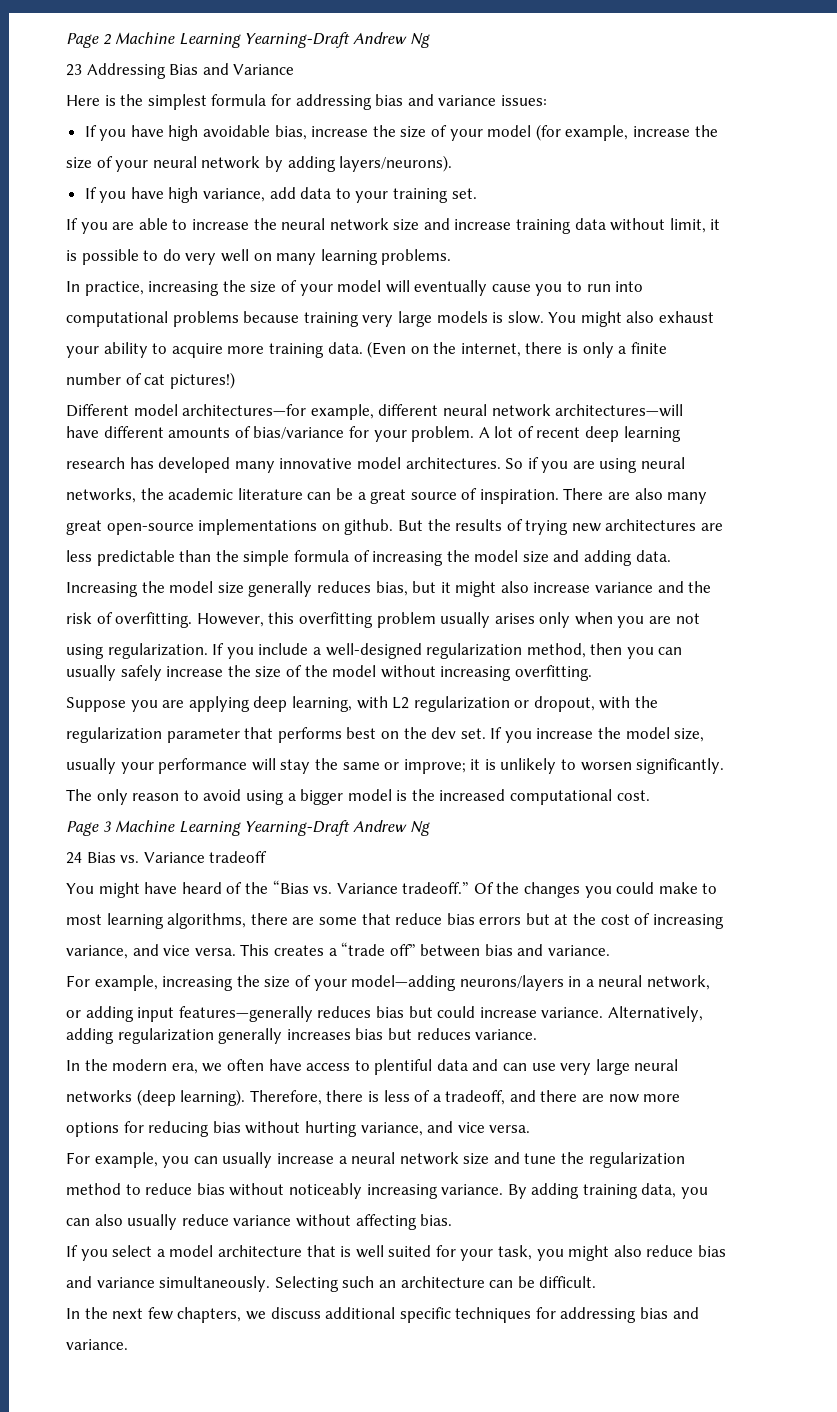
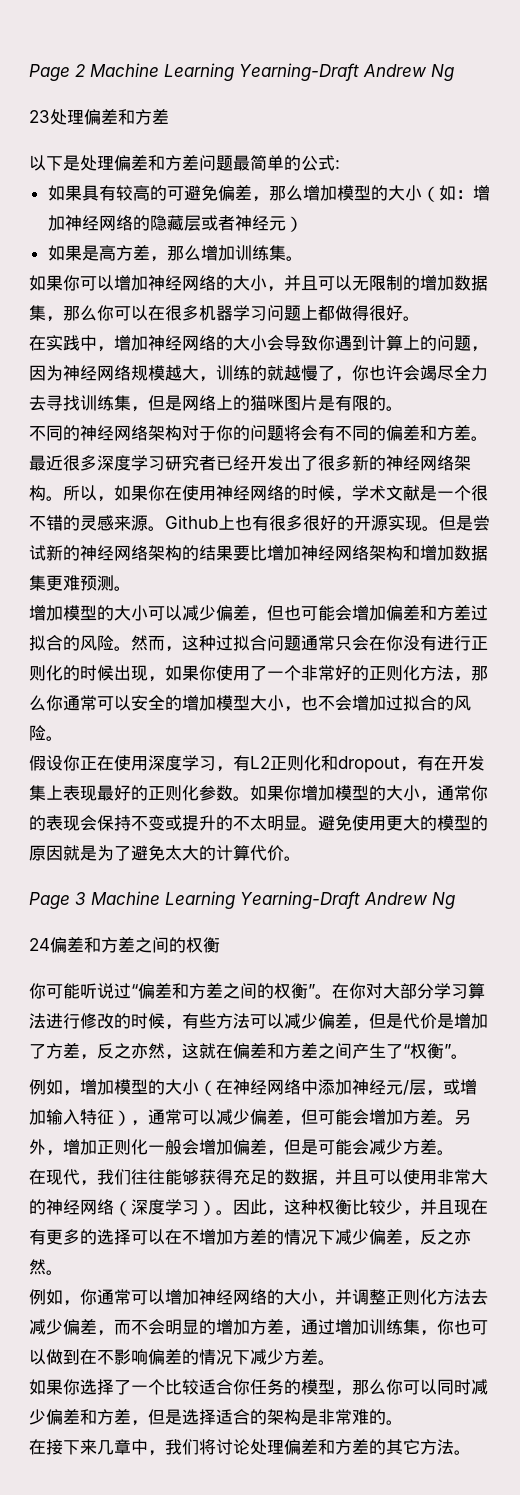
[86,63,295,79] [66,94,547,110] [84,124,718,141] [66,155,453,172] [84,187,477,203] [66,218,721,234] [66,249,452,265] [66,280,644,296] [66,311,715,327] [66,341,667,358] [66,372,235,389] [66,404,684,420] [66,426,681,442] [66,457,686,473] [66,488,708,504] [66,519,724,535] [66,550,671,566] [66,581,712,597] [66,612,700,628] [66,643,683,659] [66,665,592,681] [66,696,659,712] [66,727,705,743] [66,758,725,774] [66,789,650,805] Addressing Bias and Variance // Here is the simplest formula for addressing bias and variance issues: // If you have high avoidable bias, increase the size of your model (for example, increase the // size of your neural network by adding layers/neurons). // If you have high variance, add data to your training set. // If you are able to increase the neural network size and increase training data without limit, it // is possible to do very well on many learning problems. // In practice, increasing the size of your model will eventually cause you to run into // computational problems because training very large models is slow. You might also exhaust // your ability to acquire more training data. (Even on the internet, there is only a finite // number of cat pictures!) // Different model architectures—for example, different neural network architectures—will // have different amounts of bias/variance for your problem. A lot of recent deep learning // research has developed many innovative model architectures. So if you are using neural // networks, the academic literature can be a great source of inspiration. There are also many // great open-source implementations on github. But the results of trying new architectures are // less predictable than the simple formula of increasing the model size and adding data. // Increasing the model size generally reduces bias, but it might also increase variance and the // risk of overfitting. However, this overfitting problem usually arises only when you are not // using regularization. If you include a well-designed regularization method, then you can // usually safely increase the size of the model without increasing overfitting. // Suppose you are applying deep learning, with L2 regularization or dropout, with the // regularization parameter that performs best on the dev set. If you increase the model size, // usually your performance will stay the same or improve; it is unlikely to worsen significantly. // The only reason to avoid using a bigger model is the increased computational cost. -> [50,109,169,125] [29,155,340,171] [47,185,490,202] [47,215,303,232] [47,245,303,262] [29,275,488,292] [29,305,420,322] [29,335,488,352] [29,365,488,382] [29,395,403,412] [29,425,488,441] [29,455,471,471] [29,485,488,502] [29,515,490,531] [29,545,488,561] [29,575,131,591] [29,605,488,622] [29,635,488,652] [29,665,488,682] [29,695,471,712] [29,725,63,741] [29,755,485,773] [29,785,488,802] [29,815,488,831] [29,845,301,861] 处理偏差和方差 // 以下是处理偏差和方差问题最简单的公式: // 如果具有较高的可避免偏差，那么增加模型的大小（如：增加神经网络的隐藏层或者神经元） // 如果是高方差，那么增加训练集。 // 如果你可以增加神经网络的大小，并且可以无限制的增加数据集，那么你可以在很多机器学习问题上都做得很好。 // 在实践中，增加神经网络的大小会导致你遇到计算上的问题，因为神经网络规模越大，训练的就越慢了，你也许会竭尽全力去寻找训练集，但是网络上的猫咪图片是有限的。 // 不同的神经网络架构对于你的问题将会有不同的偏差和方差。最近很多深度学习研究者已经开发出了很多新的神经网络架构。所以，如果你在使用神经网络的时候，学术文献是一个很不错的灵感来源。Github上也有很多很好的开源实现。但是尝试新的神经网络架构的结果要比增加神经网络架构和增加数据集更难预测。 // 增加模型的大小可以减少偏差，但也可能会增加偏差和方差过拟合的风险。然而，这种过拟合问题通常只会在你没有进行正则化的时候出现，如果你使用了一个非常好的正则化方法，那么你通常可以安全的增加模型大小，也不会增加过拟合的风险。 // 假设你正在使用深度学习，有L2正则化和dropout，有在开发集上表现最好的正则化参数。如果你增加模型的大小，通常你的表现会保持不变或提升的不太明显。避免使用更大的模型的原因就是为了避免太大的计算代价。
[86,851,268,863] [66,880,718,898] [66,913,724,929] [66,942,611,959] [66,975,711,991] [66,1006,703,1022] [66,1028,538,1044] [66,1059,679,1075] [66,1089,681,1106] [66,1121,531,1137] [66,1152,685,1168] [66,1183,709,1199] [66,1214,453,1230] [66,1245,727,1261] [66,1276,597,1292] [66,1307,699,1323] [66,1339,128,1350] Bias vs. Variance tradeoff // You might have heard of the “Bias vs. Variance tradeoff.” Of the changes you could make to // most learning algorithms, there are some that reduce bias errors but at the cost of increasing // variance, and vice versa. This creates a “trade off” between bias and variance. // For example, increasing the size of your model—adding neurons/layers in a neural network, // or adding input features—generally reduces bias but could increase variance. Alternatively, // adding regularization generally increases bias but reduces variance. // In the modern era, we often have access to plentiful data and can use very large neural // networks (deep learning). Therefore, there is less of a tradeoff, and there are now more // options for reducing bias without hurting variance, and vice versa. // For example, you can usually increase a neural network size and tune the regularization // method to reduce bias without noticeably increasing variance. By adding training data, you // can also usually reduce variance without affecting bias. // If you select a model architecture that is well suited for your task, you might also reduce bias // and variance simultaneously. Selecting such an architecture can be difficult. // In the next few chapters, we discuss additional specific techniques for addressing bias and // variance. -> [50,937,220,953] [29,983,485,999] [29,1013,488,1030] [29,1043,468,1060] [29,1079,477,1096] [29,1109,471,1126] [29,1139,454,1156] [29,1169,488,1186] [29,1199,488,1216] [29,1229,471,1246] [29,1259,63,1275] [29,1289,488,1306] [29,1319,488,1336] [29,1349,335,1365] [29,1379,488,1396] [29,1409,403,1426] [29,1439,471,1456] 偏差和方差之间的权衡 // 你可能听说过“偏差和方差之间的权衡”。在你对大部分学习算法进行修改的时候，有些方法可以减少偏差，但是代价是增加了方差，反之亦然，这就在偏差和方差之间产生了“权衡”。 // 例如，增加模型的大小（在神经网络中添加神经元/层，或增加输入特征），通常可以减少偏差，但可能会增加方差。另外，增加正则化一般会增加偏差，但是可能会减少方差。 // 在现代，我们往往能够获得充足的数据，并且可以使用非常大的神经网络（深度学习）。因此，这种权衡比较少，并且现在有更多的选择可以在不增加方差的情况下减少偏差，反之亦然。 // 例如，你通常可以增加神经网络的大小，并调整正则化方法去减少偏差，而不会明显的增加方差，通过增加训练集，你也可以做到在不影响偏差的情况下减少方差。 // 如果你选择了一个比较适合你任务的模型，那么你可以同时减少偏差和方差，但是选择适合的架构是非常难的。 // 在接下来几章中，我们将讨论处理偏差和方差的其它方法。

